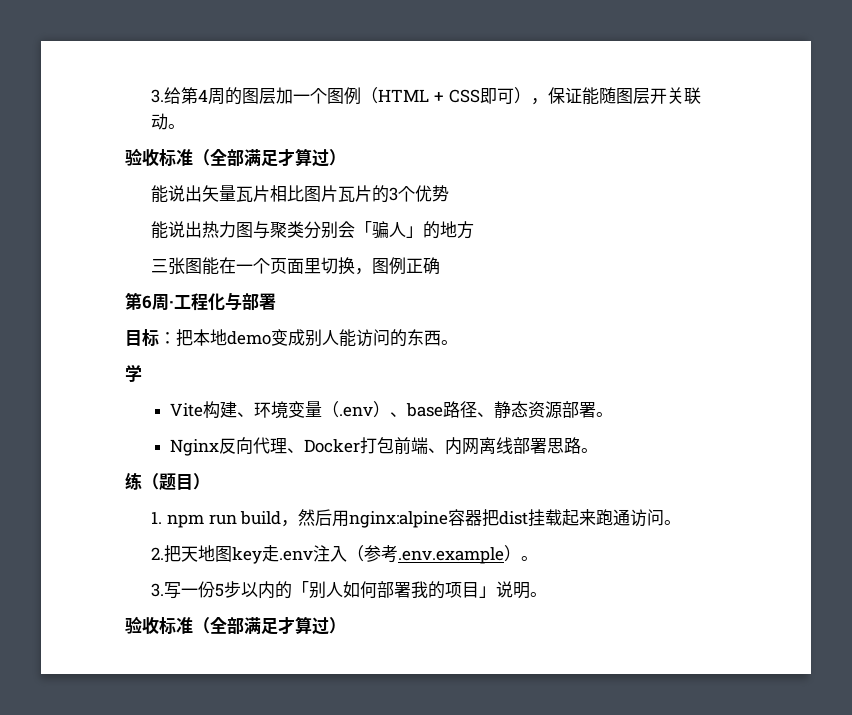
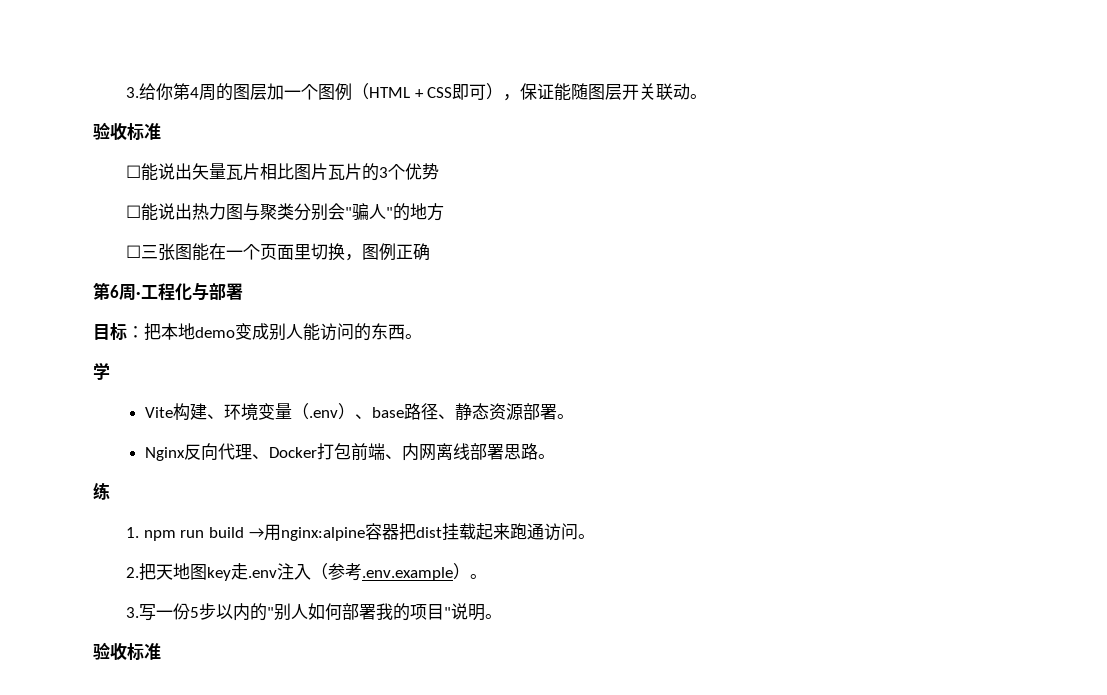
(182, 95) none -> [156,83,174,100] 你
[193,148,346,167] （全部满足才算过） // -> [126,165,142,178] // ☐
(450, 193) none -> [126,205,142,218] ☐
[355,221,424,238] 「骗人」 -> [345,203,394,220] "骗人"
(475, 230) none -> [126,245,142,258] ☐
[142,473,210,490] （题目） -> (110, 491) none
[281,509,333,527] ，然后 -> [248,528,264,538] →
[292,581,310,596] 「 -> [267,607,275,618] "
[479,586,497,598] 」 -> [444,607,452,618] "
[193,616,346,635] （全部满足才算过） -> (161, 651) none

